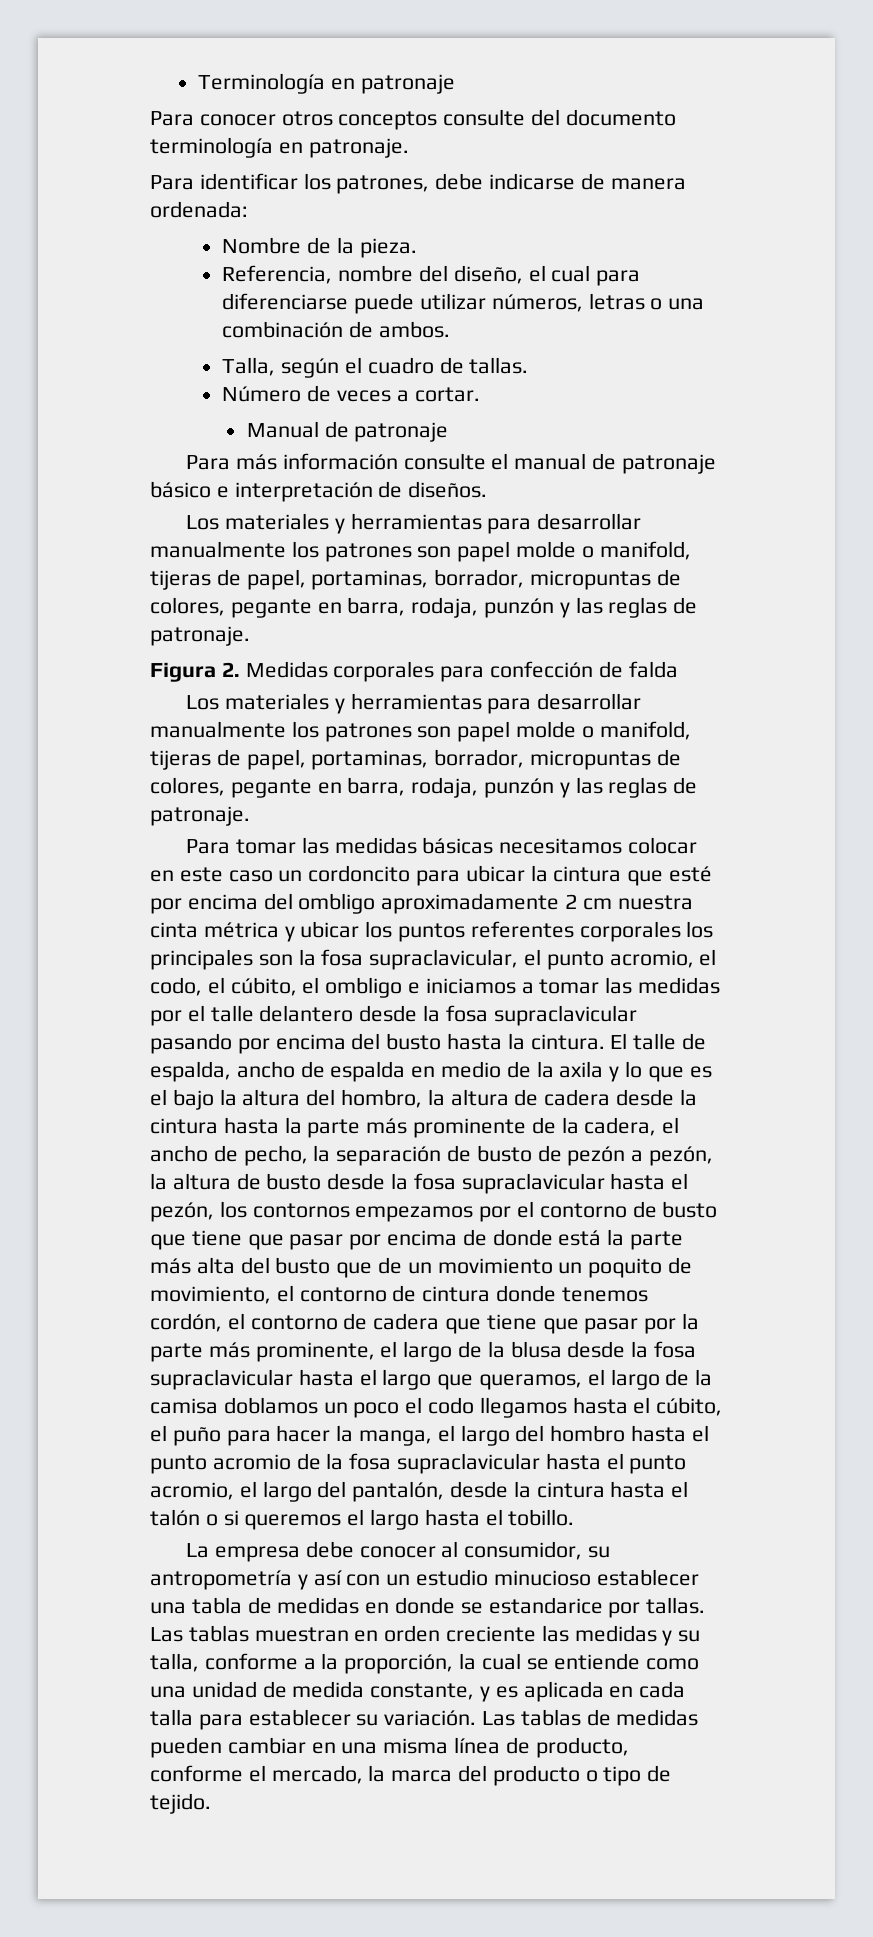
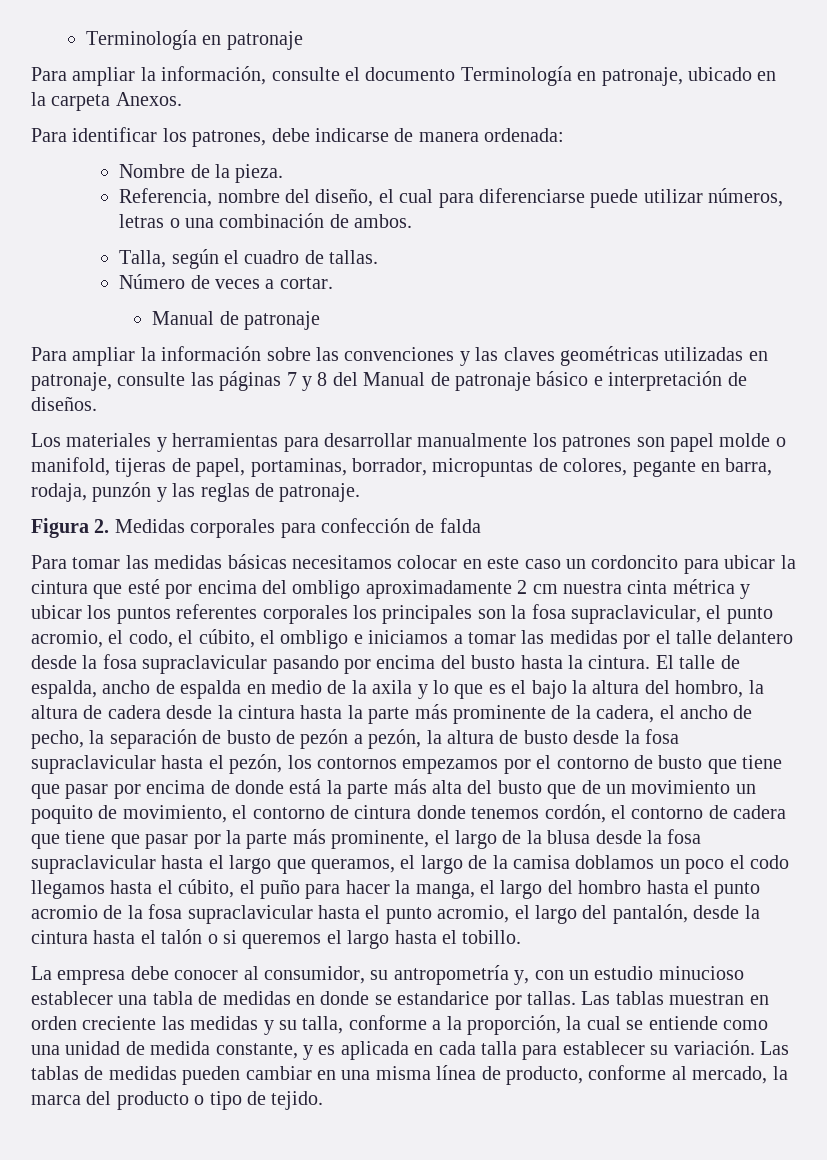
[199,109,676,130] [150,137,409,158] conocer otros conceptos consulte del documento terminología en patronaje. -> [72,66,777,86] [31,92,182,111] ampliar la información, consulte el documento Terminología en patronaje, ubicado en la carpeta Anexos.
[236,453,587,470] más información consulte el manual -> [72,346,768,366] [31,371,426,391] ampliar la información sobre las convenciones y las claves geométricas utilizadas en patronaje, consulte las páginas 7 y 8 del Manual
[186,693,642,714] [150,721,691,742] [150,749,681,770] [150,777,698,798] [150,806,250,826] // Los materiales y herramientas para desarrollar manualmente los patrones son papel molde o manifold, tijeras de papel, portaminas, borrador, micropuntas de colores, pegante en barra, rodaja, punzón y las reglas de patronaje. -> (481, 525) none
[297,1570,342,1590] y así -> [514,970,530,985] y,
[248,1765,266,1782] el -> [671,1066,687,1080] al

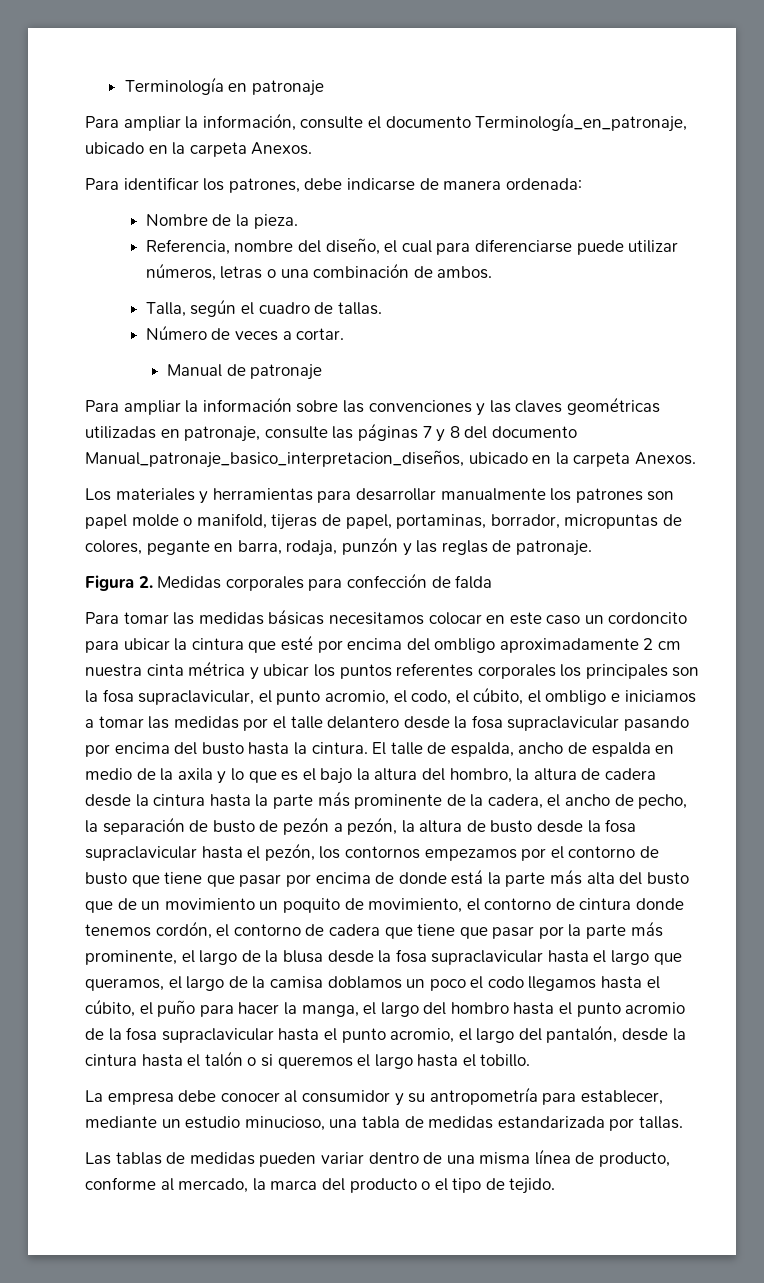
[460,66,683,86] Terminología en patronaje, -> [475,113,688,132] Terminología_en_patronaje,
[363,371,747,391] [31,396,97,411] Manual de patronaje básico e interpretación de diseños. -> [491,426,577,438] [85,450,696,468] documento Manual_patronaje_basico_interpretacion_diseños, ubicado en la carpeta Anexos.
[264,965,744,985] [31,991,769,1010] [31,1015,768,1035] [31,1040,755,1060] consumidor, su antropometría y, con un estudio minucioso establecer una tabla de medidas en donde se estandarice por tallas. Las tablas muestran en orden creciente las medidas y su talla, conforme a la proporción, la cual se entiende como una unidad de medida constante, y es aplicada en cada talla para establecer su variación. -> [301,1087,663,1106] [85,1116,683,1131] consumidor y su antropometría para establecer, mediante un estudio minucioso, una tabla de medidas estandarizada por tallas. //
[245,1066,336,1080] cambiar en -> [320,1152,443,1164] variar dentro de
(205, 1100) none -> [434,1178,448,1191] el

